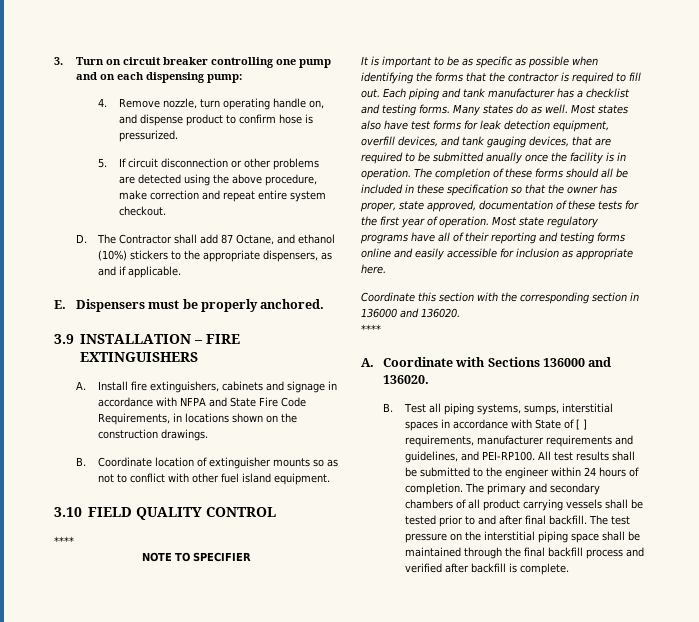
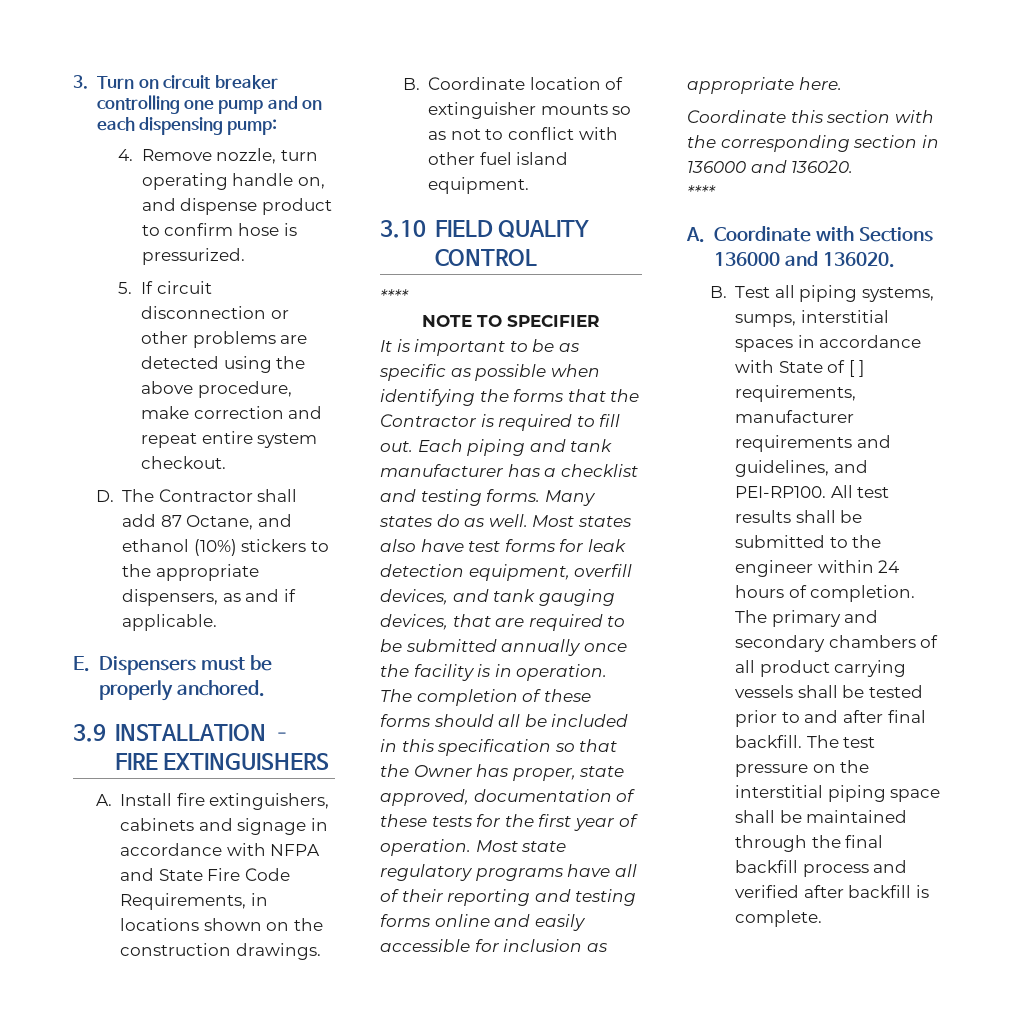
[508,73,559,82] contractor -> [380,414,477,427] Contractor
[486,152,522,164] anually -> [501,639,582,656] annually
[417,184,444,194] these -> [401,739,434,752] this
[567,186,598,194] owner -> [413,765,473,777] Owner

